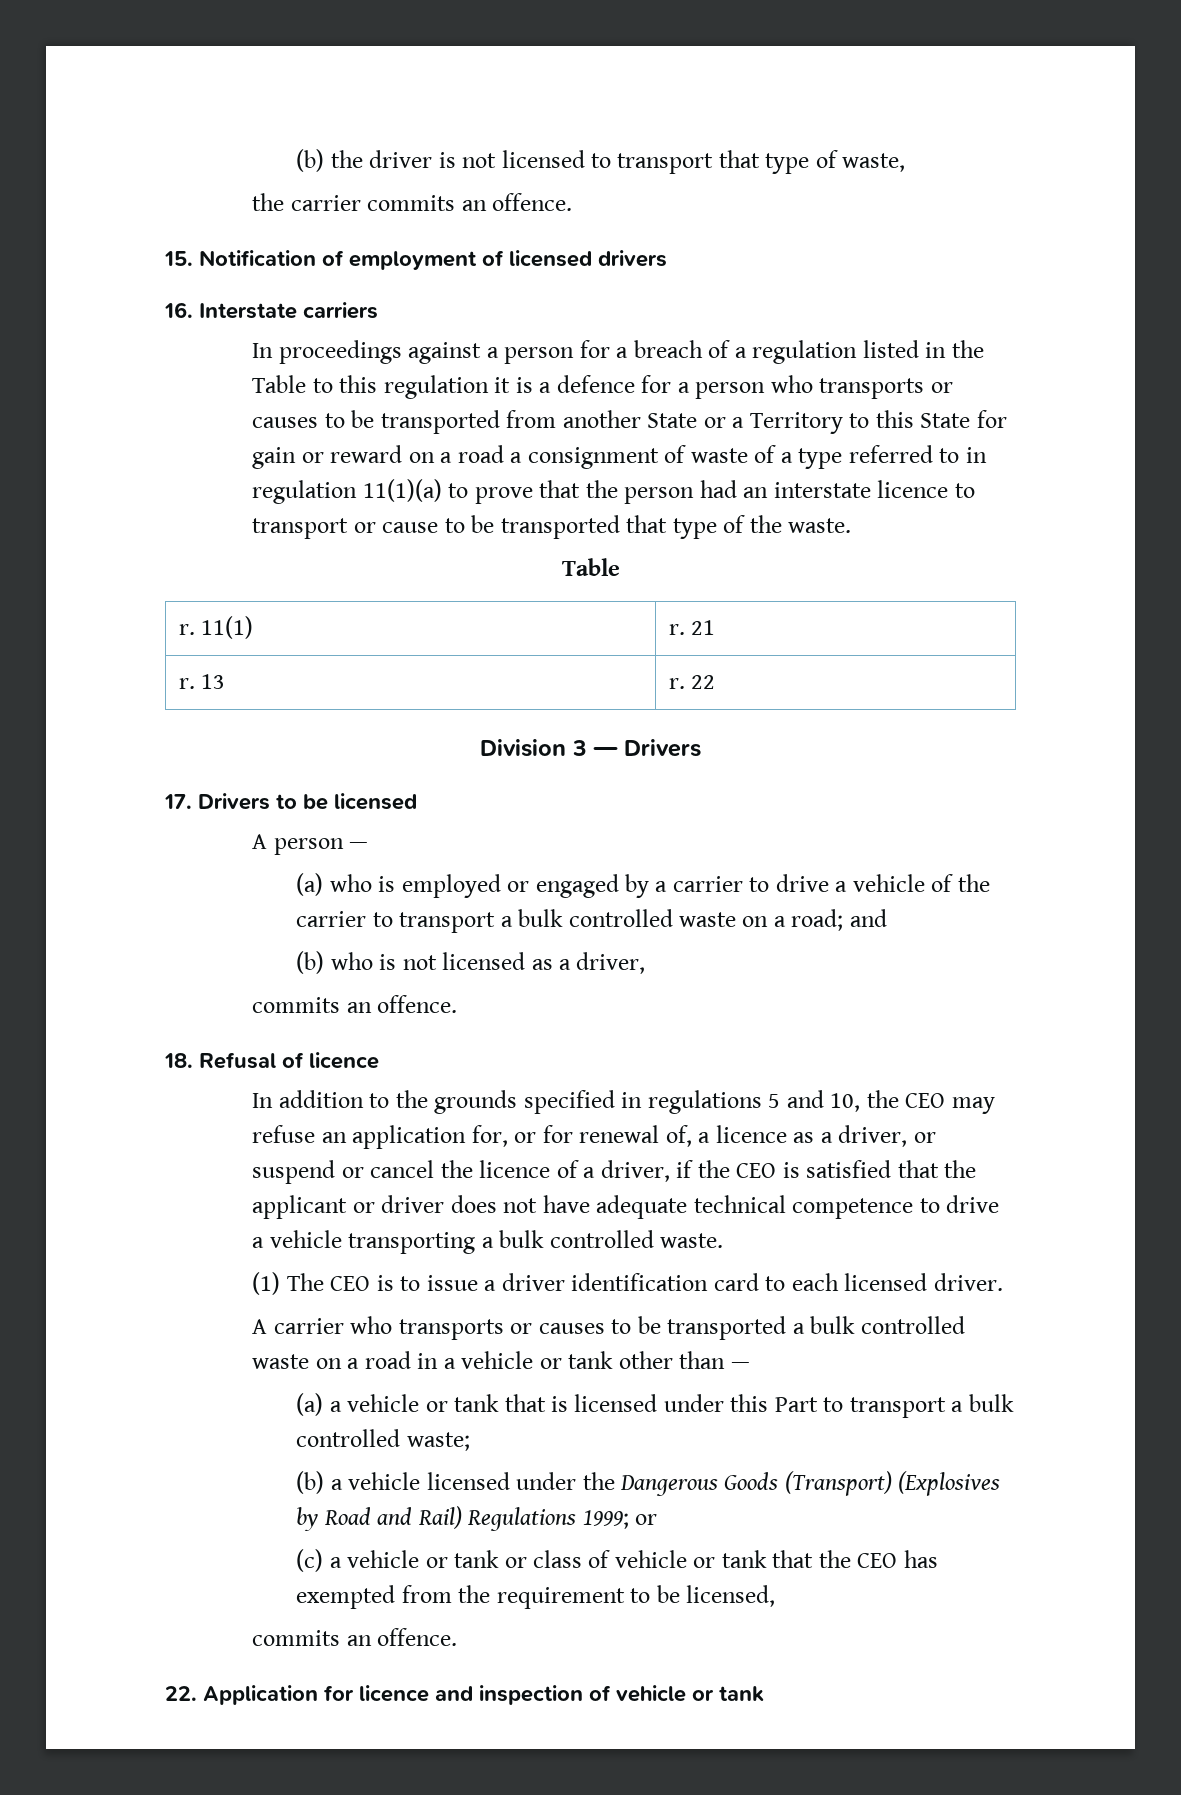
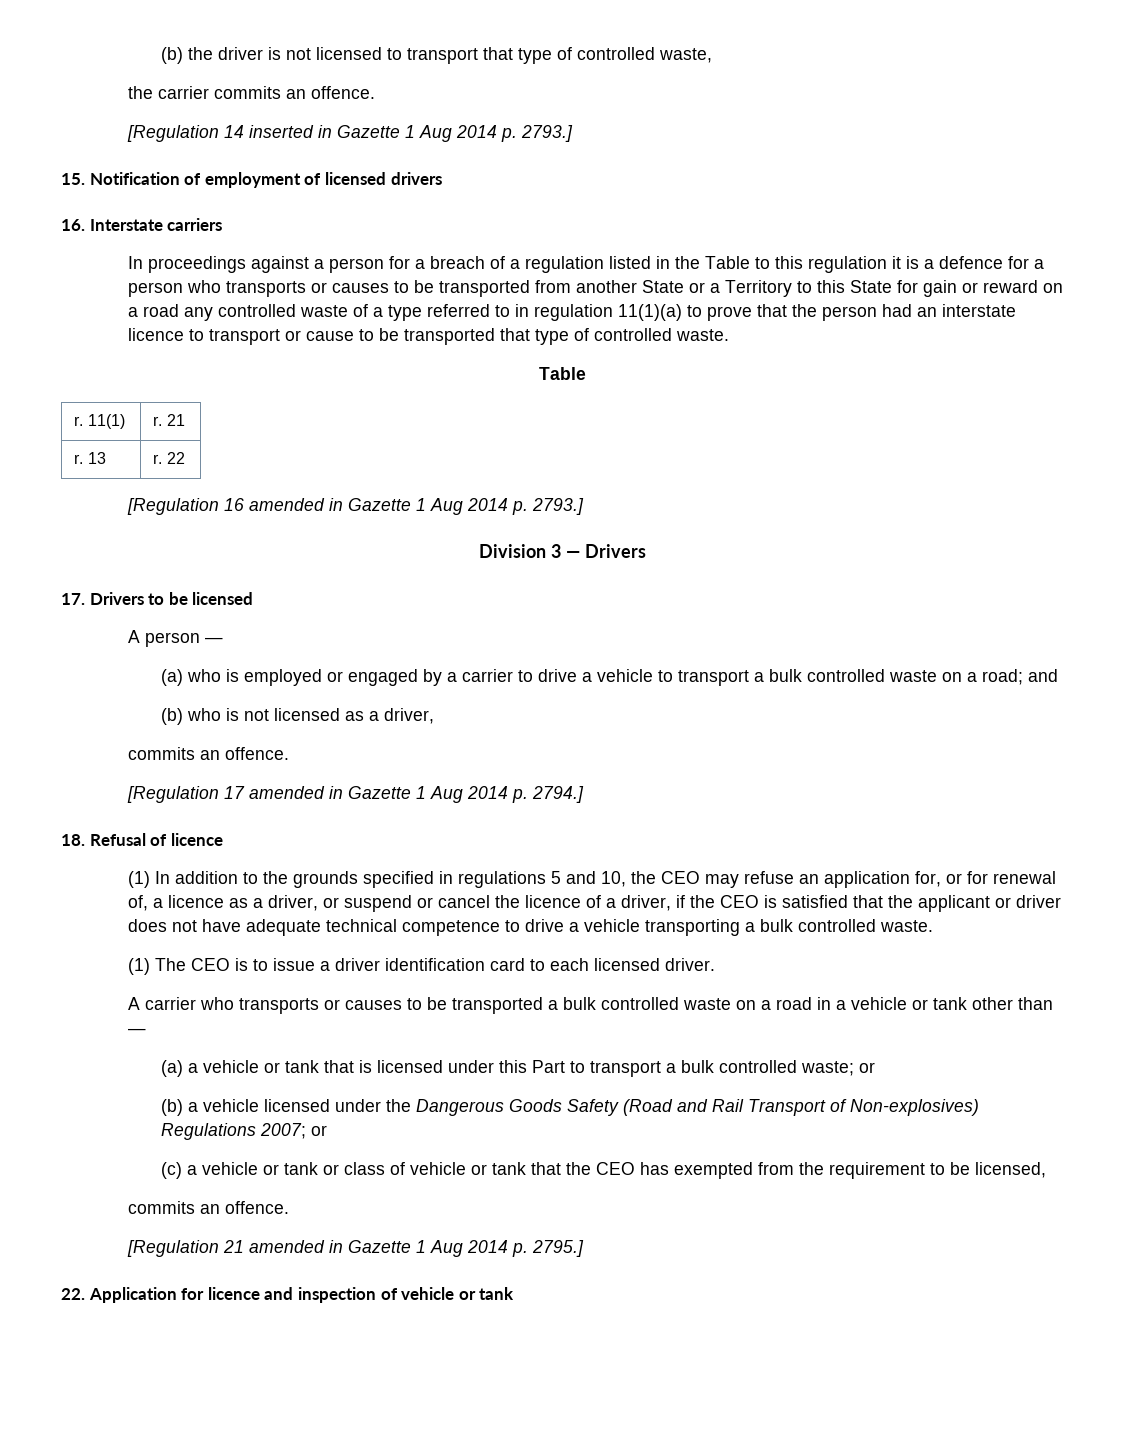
(838, 159) none -> [577,47,656,60] controlled
(573, 202) none -> [126,125,573,142] // [Regulation 14 inserted in Gazette 1 Aug 2014 p. 2793.]
[510,445,687,469] a consignment of -> [183,304,296,321] any controlled
[749,515,782,533] the -> [593,328,672,341] controlled
(716, 682) none -> [126,498,584,515] // [Regulation 16 amended in Gazette 1 Aug 2014 p. 2793.]
[931,874,990,892] [296,911,367,927] of the carrier -> (654, 675) none
(458, 1004) none -> [126,786,584,803] // [Regulation 17 amended in Gazette 1 Aug 2014 p. 2794.]
(379, 1060) none -> [127,871,150,888] (1)
(470, 1441) none -> [859,1062,876,1073] or
[784,1471,1001,1496] [296,1506,629,1531] (Transport) (Explosives by Road and Rail) Regulations 1999; -> [567,1099,980,1116] [161,1123,307,1140] Safety (Road and Rail Transport of Non-explosives) Regulations 2007;
(458, 1637) none -> [126,1240,584,1257] // [Regulation 21 amended in Gazette 1 Aug 2014 p. 2795.]

